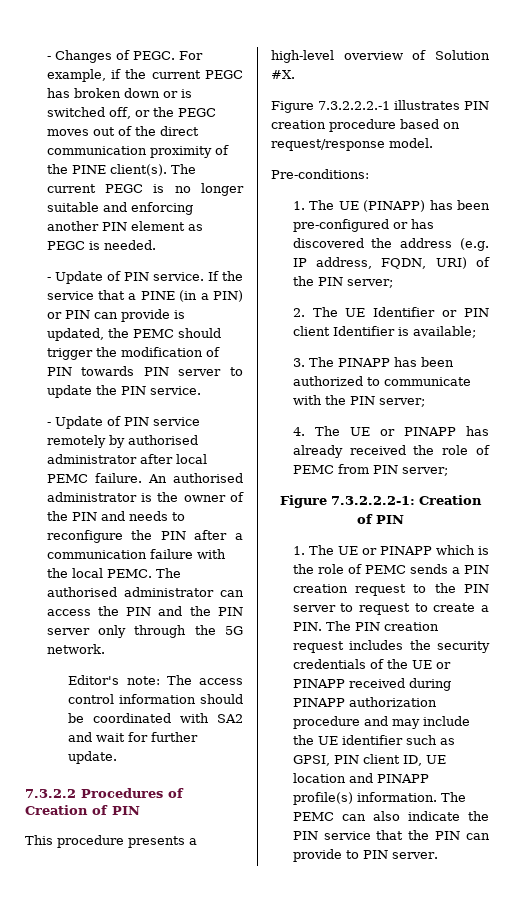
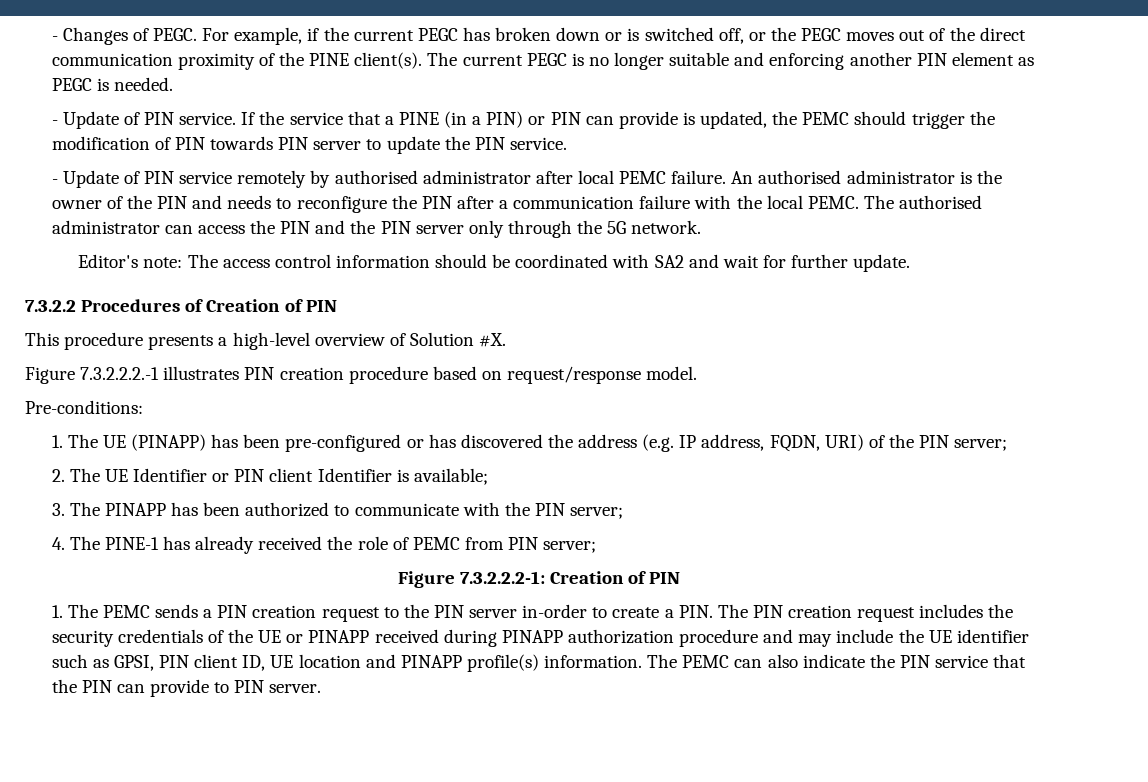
[349,427,456,436] UE or PINAPP -> [104,537,159,550] PINE-1
[337,545,489,555] [292,564,362,574] UE or PINAPP which is the role of -> (98, 611) none
[340,603,411,615] to request -> [522,604,588,618] in-order

